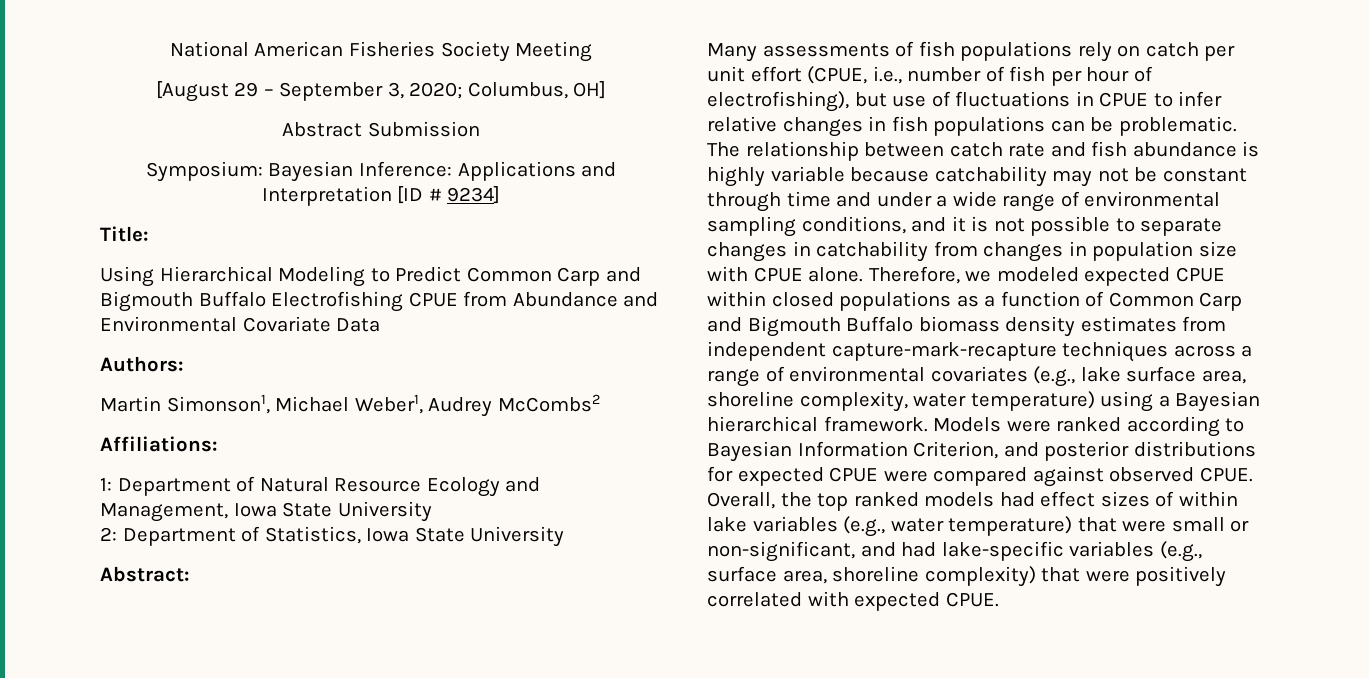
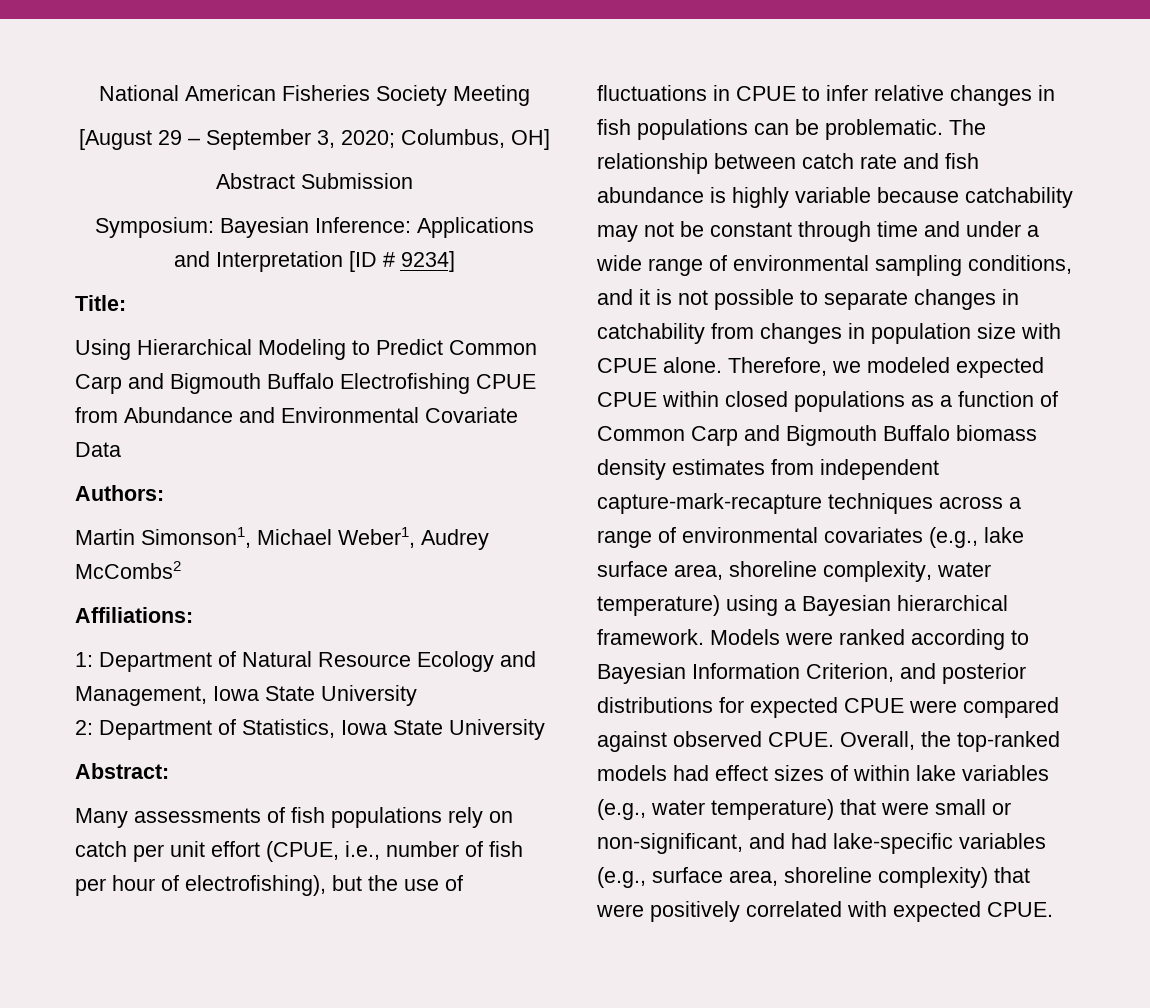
(887, 99) none -> [368,875,398,891] the
[817,492,919,511] top ranked -> [957,731,1060,752] top-ranked

